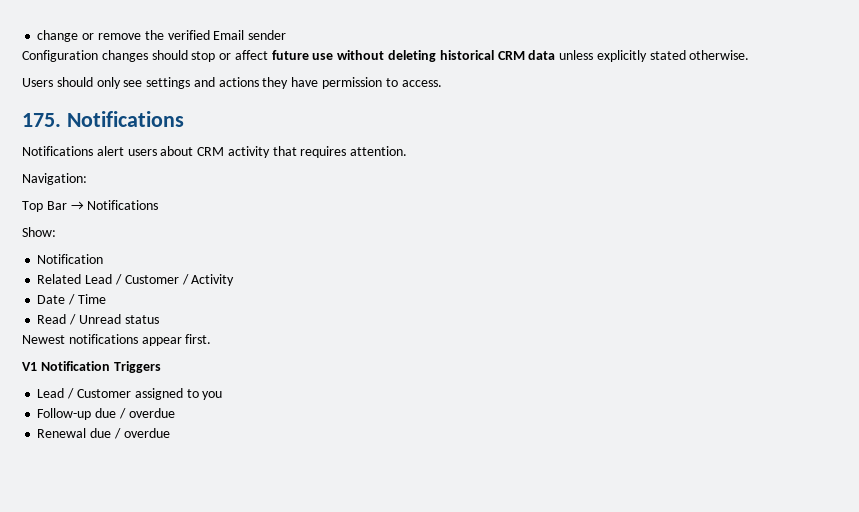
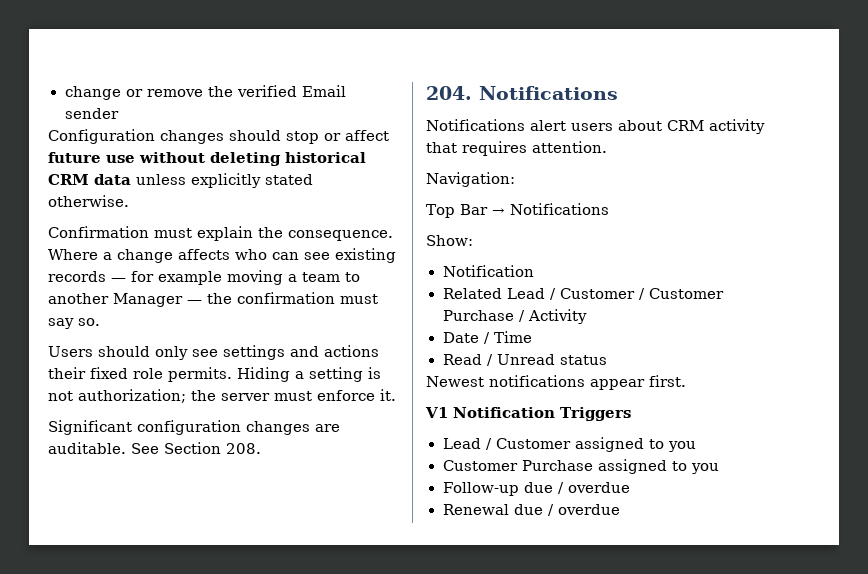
(750, 55) none -> [48,226,393,241] [48,248,396,263] [48,270,360,285] [48,292,378,307] [48,318,100,329] // Confirmation must explain the consequence. Where a change affects who can see existing records — for example moving a team to another Manager — the confirmation must say so.
[262,77,442,89] [22,113,61,127] they have permission to access. // 175. -> [48,367,381,382] [48,389,396,403] [48,420,340,435] [48,442,261,454] [426,86,472,100] their fixed role permits. Hiding a setting is not authorization; the server must enforce it. // Significant configuration changes are auditable. See Section 208. // 204.
(189, 279) none -> [648,288,724,299] [442,310,525,322] Customer Purchase /
(223, 395) none -> [442,459,719,474] // Customer Purchase assigned to you

